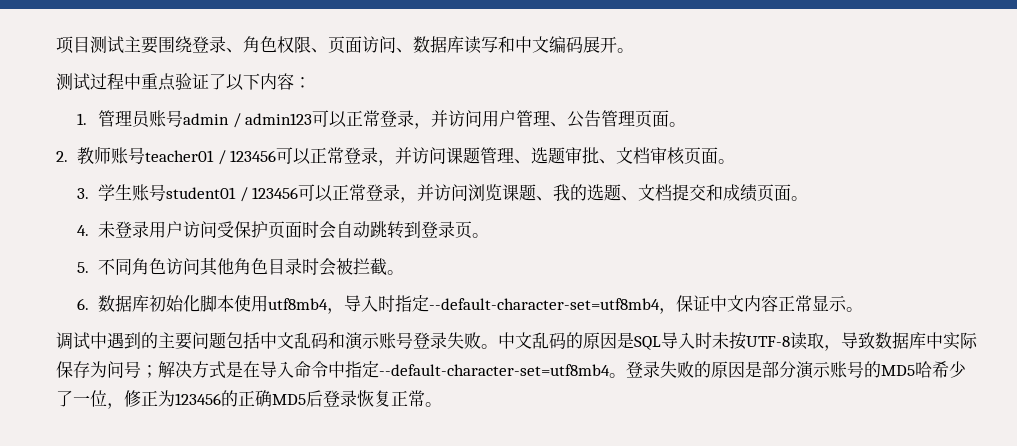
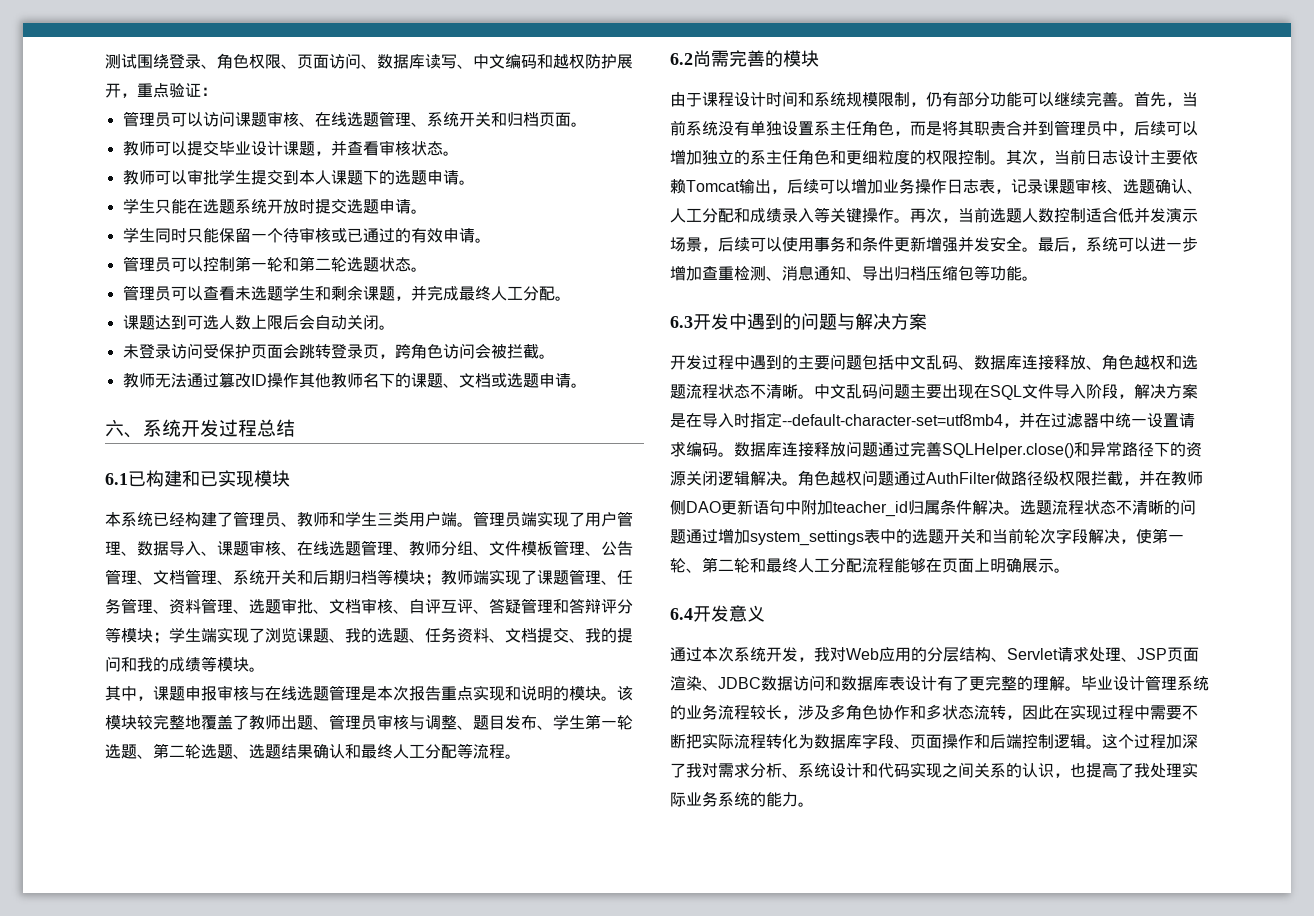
[56,36,158,54] 项目测试主要 -> [105,54,137,69] 测试
[498,36,515,53] 和 -> [457,64,473,69] 、
[583,36,634,53] [56,73,311,91] [77,110,687,129] [56,146,481,166] 展开。 // 测试过程中重点验证了以下内容： // 1.管理员账号admin / admin123可以正常登录，并访问用户管理、公告管理页面。 // 2.教师账号teacher01 / 123456可以正常登录，并访问课题 -> [537,54,633,69] [105,83,217,98] [122,111,587,127] [122,140,459,156] [122,169,475,185] [122,198,427,214] [122,227,491,243] [122,256,427,272] [122,285,571,301] [122,314,395,330] [122,343,555,359] [122,372,587,388] [105,419,295,438] [105,470,290,487] [105,511,633,527] [105,540,633,556] [105,569,633,586] [105,598,201,614] 和越权防护展开，重点验证： // 管理员可以访问课题审核、在线选题管理、系统开关和归档页面。 // 教师可以提交毕业设计课题，并查看审核状态。 // 教师可以审批学生提交到本人课题下的选题申请。 // 学生只能在选题系统开放时提交选题申请。 // 学生同时只能保留一个待审核或已通过的有效申请。 // 管理员可以控制第一轮和第二轮选题状态。 // 管理员可以查看未选题学生和剩余课题，并完成最终人工分配。 // 课题达到可选人数上限后会自动关闭。 // 未登录访问受保护页面会跳转登录页，跨角色访问会被拦截。 // 教师无法通过篡改ID操作其他教师名下的课题、文档或选题申请。 // 六、系统开发过程总结 // 6.1已构建和已实现模块 // 本系统已经构建了管理员、教师和学生三类用户端。管理员端实现了用户管理、数据导入、课题审核、在线选题管理、教师分组、文件模板管理、公告管理、文档管理、系统开关和后期归档等模块；教师端实现了课题管理、任务管理、资料
[684,147,736,165] [77,184,469,203] 页面。 // 3.学生账号student01 / 123456可以正常登录，并访问 -> [393,598,633,614] [105,627,265,644] 、自评互评、答疑管理和答辩评分等模块；学生端实现了
[638,184,809,202] [77,221,490,239] [77,257,405,276] [77,295,864,314] [56,332,90,350] 文档提交和成绩页面。 // 4.未登录用户访问受保护页面时会自动跳转到登录页。 // 5.不同角色访问其他角色目录时会被拦截。 // 6.数据库初始化脚本使用utf8mb4，导入时指定--default-character-set=utf8mb4，保证中文内容正常显示。 // 调试 -> [425,627,633,643] [105,656,265,672] [105,685,633,701] [105,714,633,730] [105,743,521,759] [670,50,819,67] [670,91,1198,107] [670,120,1198,136] [670,149,1198,165] [670,178,1203,194] [670,207,1198,223] [670,236,1198,252] [670,265,1038,281] [670,313,927,330] [670,355,734,370] 任务资料、文档提交、我的提问和我的成绩等模块。 // 其中，课题申报审核与在线选题管理是本次报告重点实现和说明的模块。该模块较完整地覆盖了教师出题、管理员审核与调整、题目发布、学生第一轮选题、第二轮选题、选题结果确认和最终人工分配等流程。 // 6.2尚需完善的模块 // 由于课程设计时间和系统规模限制，仍有部分功能可以继续完善。首先，当前系统没有单独设置系主任角色，而是将其职责合并到管理员中，后续可以增加独立的系主任角色和更细粒度的权限控制。其次，当前日志设计主要依赖Tomcat输出，后续可以增加业务操作日志表，记录课题审核、选题确认、人工分配和成绩录入等关键操作。再次，当前选题人数控制适合低并发演示场景，后续可以使用事务和条件更新增强并发安全。最后，系统可以进一步增加查重检测、消息通知、导出归档压缩包等功能。 // 6.3开发中遇到的问题与解决方案 // 开发过程
[328,332,978,351] [56,361,226,379] 和演示账号登录失败。中文乱码的原因是SQL导入时未按UTF-8读取，导致数据库中实际保存为问号；解决方式 -> [958,354,1198,370] [670,383,1198,400] 、数据库连接释放、角色越权和选题流程状态不清晰。中文乱码问题主要出现在SQL文件导入阶段，解决方案
[294,361,966,379] [56,390,425,409] 命令中指定--default-character-set=utf8mb4。登录失败的原因是部分演示账号的MD5哈希少了一位，修正为123456的正确MD5后登录恢复正常 -> [734,412,1195,428] [670,441,1202,458] [670,470,1203,486] [670,499,1196,517] [670,528,1184,546] [670,557,1070,573] [670,605,765,622] [670,646,1199,662] [670,675,1209,691] [670,704,1198,720] [670,733,1198,749] [670,762,1198,778] [670,791,798,807] 时指定--default-character-set=utf8mb4，并在过滤器中统一设置请求编码。数据库连接释放问题通过完善SQLHelper.close()和异常路径下的资源关闭逻辑解决。角色越权问题通过AuthFilter做路径级权限拦截，并在教师侧DAO更新语句中附加teacher_id归属条件解决。选题流程状态不清晰的问题通过增加system_settings表中的选题开关和当前轮次字段解决，使第一轮、第二轮和最终人工分配流程能够在页面上明确展示。 // 6.4开发意义 // 通过本次系统开发，我对Web应用的分层结构、Servlet请求处理、JSP页面渲染、JDBC数据访问和数据库表设计有了更完整的理解。毕业设计管理系统的业务流程较长，涉及多角色协作和多状态流转，因此在实现过程中需要不断把实际流程转化为数据库字段、页面操作和后端控制逻辑。这个过程加深了我对需求分析、系统设计和代码实现之间关系的认识，也提高了我处理实际业务系统的能力

